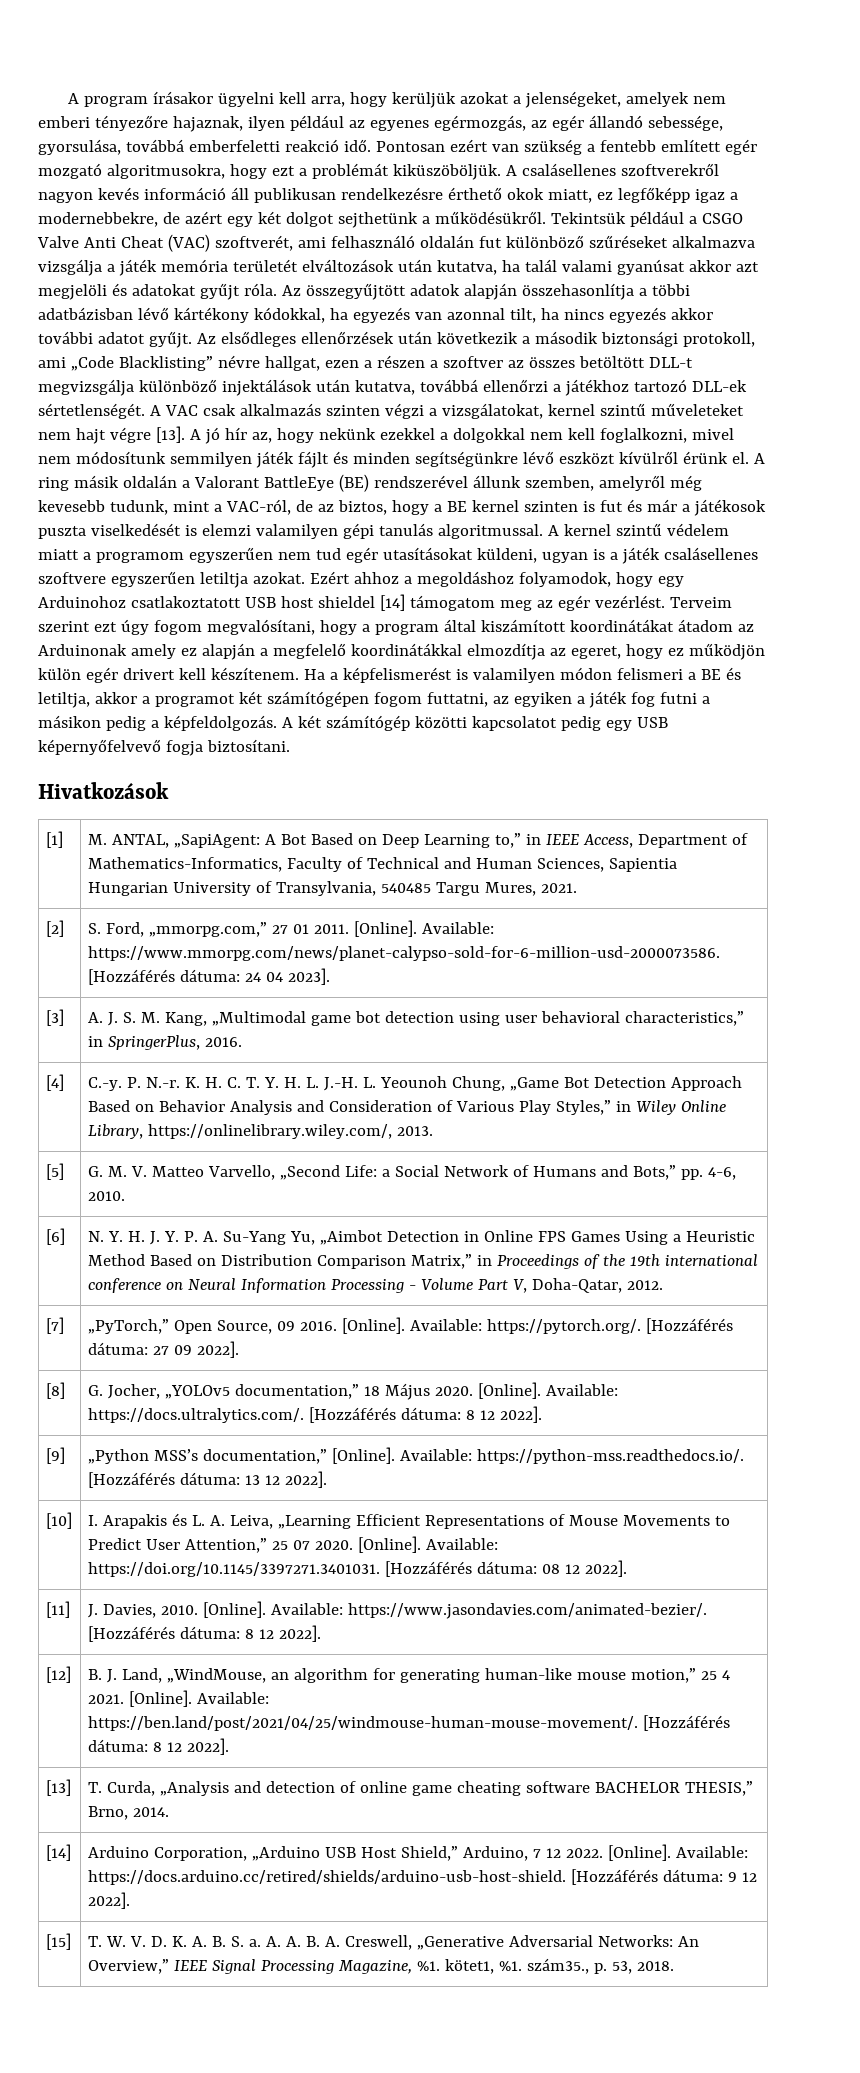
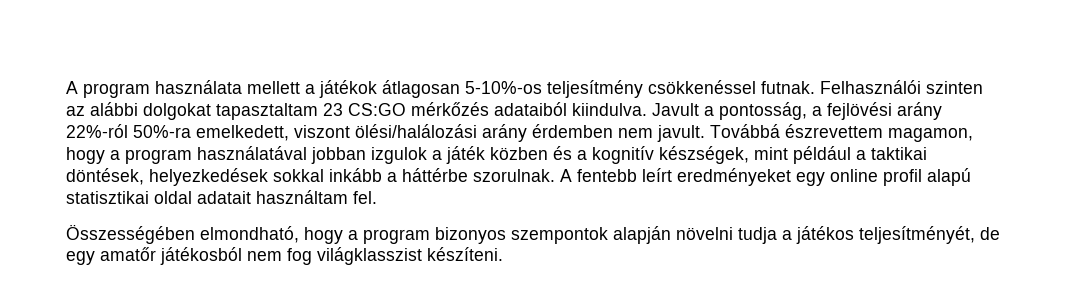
[153,91,727,108] [38,115,723,132] [38,139,757,155] [38,163,719,180] [38,187,738,203] [38,211,743,228] [37,234,755,252] [38,259,759,276] [38,283,690,300] [38,307,713,323] [38,331,755,348] [38,355,693,371] [38,379,747,396] [38,403,744,419] [38,426,734,444] [38,451,765,468] [38,474,702,492] [38,499,766,516] [38,523,729,539] [38,547,758,564] [38,571,684,588] [38,594,732,611] [38,619,754,635] [38,643,765,660] [38,667,741,683] [38,691,710,708] [38,715,668,731] [38,739,290,756] [38,782,169,799] [45,831,63,848] [87,833,748,848] [87,857,677,872] [87,881,577,896] [45,920,64,937] [87,920,494,937] [87,946,720,961] [87,968,330,985] [45,1009,64,1026] [87,1011,744,1026] [87,1035,242,1050] [45,1074,64,1091] [87,1076,742,1091] [87,1100,726,1115] [87,1124,433,1139] [45,1163,64,1180] [87,1165,736,1180] [87,1191,125,1201] [45,1228,65,1245] [87,1230,755,1245] [87,1254,758,1269] [87,1278,663,1293] [45,1317,64,1334] [87,1317,733,1334] [87,1341,239,1358] [45,1382,65,1399] [87,1382,618,1400] [87,1406,542,1423] [45,1447,65,1464] [87,1447,744,1464] [87,1471,327,1488] [45,1512,72,1529] [87,1513,730,1529] [87,1536,498,1553] [87,1560,627,1577] [45,1601,70,1618] [87,1601,707,1619] [87,1625,321,1642] [45,1666,71,1683] [87,1668,730,1683] [87,1690,269,1707] [87,1715,730,1731] [87,1738,229,1755] [45,1779,71,1796] [87,1781,753,1796] [87,1806,169,1820] [45,1844,71,1861] [87,1844,748,1861] [87,1869,757,1885] [87,1892,130,1909] [45,1933,71,1950] [87,1935,699,1950] [87,1958,674,1974] írásakor ügyelni kell arra, hogy kerüljük azokat a jelenségeket, amelyek nem emberi tényezőre hajaznak, ilyen például az egyenes egérmozgás, az egér állandó sebessége, gyorsulása, továbbá emberfeletti reakció idő. Pontosan ezért van szükség a fentebb említett egér mozgató algoritmusokra, hogy ezt a problémát kiküszöböljük. A csalásellenes szoftverekről nagyon kevés információ áll publikusan rendelkezésre érthető okok miatt, ez legfőképp igaz a modernebbekre, de azért egy két dolgot sejthetünk a működésükről. Tekintsük például a CSGO Valve Anti Cheat (VAC) szoftverét, ami felhasználó oldalán fut különböző szűréseket alkalmazva vizsgálja a játék memória területét elváltozások után kutatva, ha talál valami gyanúsat akkor azt megjelöli és adatokat gyűjt róla. Az összegyűjtött adatok alapján összehasonlítja a többi adatbázisban lévő kártékony kódokkal, ha egyezés van azonnal tilt, ha nincs egyezés akkor további adatot gyűjt. Az elsődleges ellenőrzések után következik a második biztonsági protokoll, ami „Code Blacklisting” névre hallgat, ezen a részen a szoftver az összes betöltött DLL-t megvizsgálja különböző injektálások után kutatva, továbbá ellenőrzi a játékhoz tartozó DLL-ek sértetlenségét. A VAC csak alkalmazás szinten végzi a vizsgálatokat, kernel szintű műveleteket nem hajt végre [13]. A jó hír az, hogy nekünk ezekkel a dolgokkal nem kell foglalkozni, mivel nem módosítunk semmilyen játék fájlt és minden segítségünkre lévő eszközt kívülről érünk el. A ring másik oldalán a Valorant BattleEye (BE) rendszerével állunk szemben, amelyről még kevesebb tudunk, mint a VAC-ról, de az biztos, hogy a BE kernel szinten is fut és már a játékosok puszta viselkedését is elemzi valamilyen gépi tanulás algoritmussal. A kernel szintű védelem miatt a programom egyszerűen nem tud egér utasításokat küldeni, ugyan is a játék csalásellenes szoftvere egyszerűen letiltja azokat. Ezért ahhoz a megoldáshoz folyamodok, hogy egy Arduinohoz csatlakoztatott USB host shieldel [14] támogatom meg az egér vezérlést. Terveim szerint ezt úgy fogom megvalósítani, hogy a program által kiszámított koordinátákat átadom az Arduinonak amely ez alapján a megfelelő koordinátákkal elmozdítja az egeret, hogy ez működjön külön egér drivert kell készítenem. Ha a képfelismerést is valamilyen módon felismeri a BE és letiltja, akkor a programot két számítógépen fogom futtatni, az egyiken a játék fog futni a másikon pedig a képfeldolgozás. A két számítógép közötti kapcsolatot pedig egy USB képernyőfelvevő fogja biztosítani. // Hivatkozások // [1] | M. ANTAL, „SapiAgent: A Bot Based on Deep Learning to,” in IEEE Access, Department of Mathematics-Informatics, Faculty of Technical and Human Sciences, Sapientia Hungarian University of Transylvania, 540485 Targu Mures, 2021. // [2] | S. Ford, „mmorpg.com,” 27 01 2011. [Online]. Available: https://www.mmorpg.com/news/planet-calypso-sold-for-6-million-usd-2000073586. [Hozzáférés dátuma: 24 04 2023]. // [3] | A. J. S. M. Kang, „Multimodal game bot detection using user behavioral characteristics,” in SpringerPlus, 2016. // [4] | C.-y. P. N.-r. K. H. C. T. Y. H. L. J.-H. L. Yeounoh Chung, „Game Bot Detection Approach Based on Behavior Analysis and Consideration of Various Play Styles,” in Wiley Online Library, https://onlinelibrary.wiley.com/, 2013. // [5] | G. M. V. Matteo Varvello, „Second Life: a Social Network of Humans and Bots,” pp. 4-6, 2010. // [6] | N. Y. H. J. Y. P. A. Su-Yang Yu, „Aimbot Detection in Online FPS Games Using a Heuristic Method Based on Distribution Comparison Matrix,” in Proceedings of the 19th international conference on Neural Information Processing - Volume Part V, Doha-Qatar, 2012. // [7] | „PyTorch,” Open Source, 09 2016. [Online]. Available: https://pytorch.org/. [Hozzáférés dátuma: 27 09 2022]. // [8] | G. Jocher, „YOLOv5 documentation,” 18 Május 2020. [Online]. Available: https://docs.ultralytics.com/. [Hozzáférés dátuma: 8 12 2022]. // [9] | „Python MSS’s documentation,” [Online]. Available: https://python-mss.readthedocs.io/. [Hozzáférés dátuma: 13 12 2022]. // [10] | I. Arapakis és L. A. Leiva, „Learning Efficient Representations of Mouse Movements to Predict User Attention,” 25 07 2020. [Online]. Available: https://doi.org/10.1145/3397271.3401031. [Hozzáférés dátuma: 08 12 2022]. // [11] | J. Davies, 2010. [Online]. Available: https://www.jasondavies.com/animated-bezier/. [Hozzáférés dátuma: 8 12 2022]. // [12] | B. J. Land, „WindMouse, an algorithm for generating human-like mouse motion,” 25 4 2021. [Online]. Available: https://ben.land/post/2021/04/25/windmouse-human-mouse-movement/. [Hozzáférés dátuma: 8 12 2022]. // [13] | T. Curda, „Analysis and detection of online game cheating software BACHELOR THESIS,” Brno, 2014. // [14] | Arduino Corporation, „Arduino USB Host Shield,” Arduino, 7 12 2022. [Online]. Available: https://docs.arduino.cc/retired/shields/arduino-usb-host-shield. [Hozzáférés dátuma: 9 12 2022]. // [15] | T. W. V. D. K. A. B. S. a. A. A. B. A. Creswell, „Generative Adversarial Networks: An Overview,” IEEE Signal Processing Magazine, %1. kötet1, %1. szám35., p. 53, 2018. -> [155,80,983,98] [66,102,942,120] [66,124,973,142] [66,146,927,164] [66,168,971,186] [66,190,377,204] [66,224,1000,244] [66,247,503,265] használata mellett a játékok átlagosan 5-10%-os teljesítmény csökkenéssel futnak. Felhasználói szinten az alábbi dolgokat tapasztaltam 23 CS:GO mérkőzés adataiból kiindulva. Javult a pontosság, a fejlövési arány 22%-ról 50%-ra emelkedett, viszont ölési/halálozási arány érdemben nem javult. Továbbá észrevettem magamon, hogy a program használatával jobban izgulok a játék közben és a kognitív készségek, mint például a taktikai döntések, helyezkedések sokkal inkább a háttérbe szorulnak. A fentebb leírt eredményeket egy online profil alapú statisztikai oldal adatait használtam fel. // Összességében elmondható, hogy a program bizonyos szempontok alapján növelni tudja a játékos teljesítményét, de egy amatőr játékosból nem fog világklasszist készíteni.

